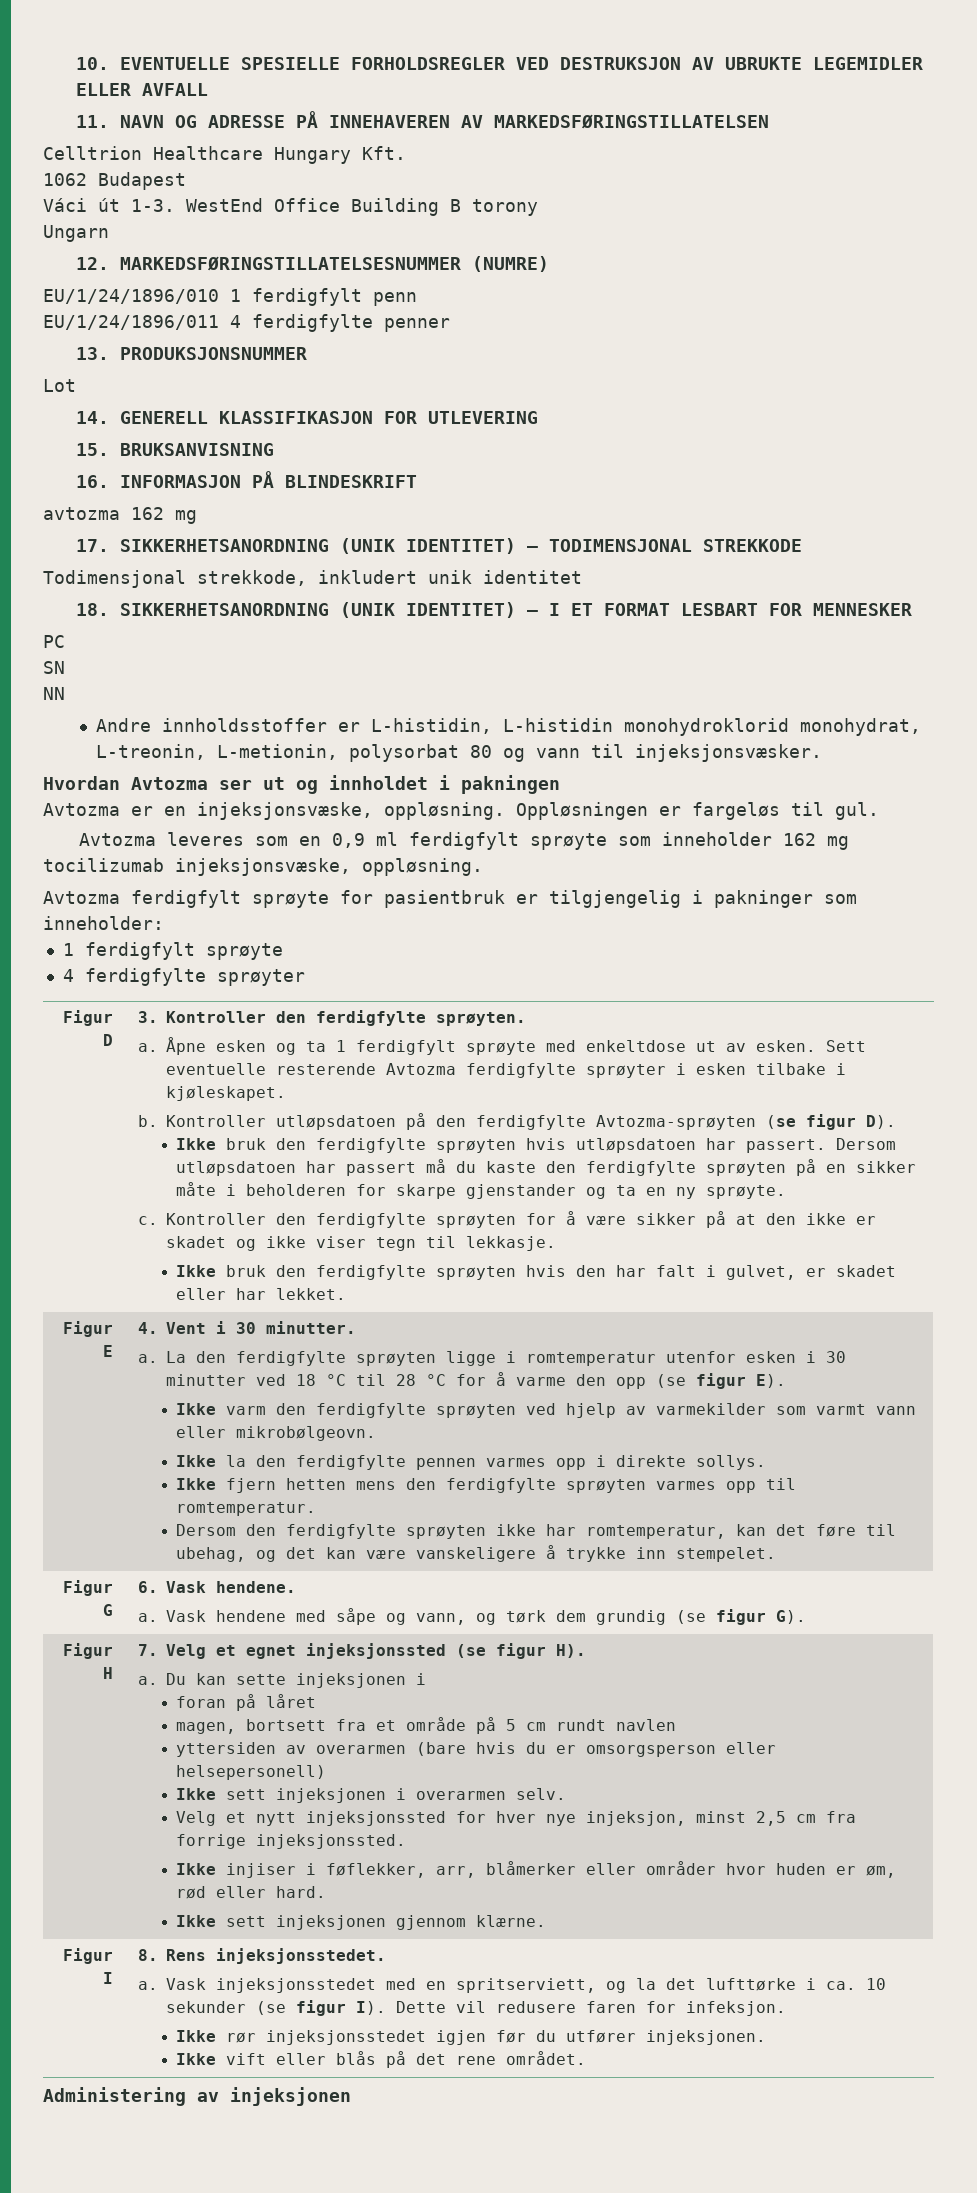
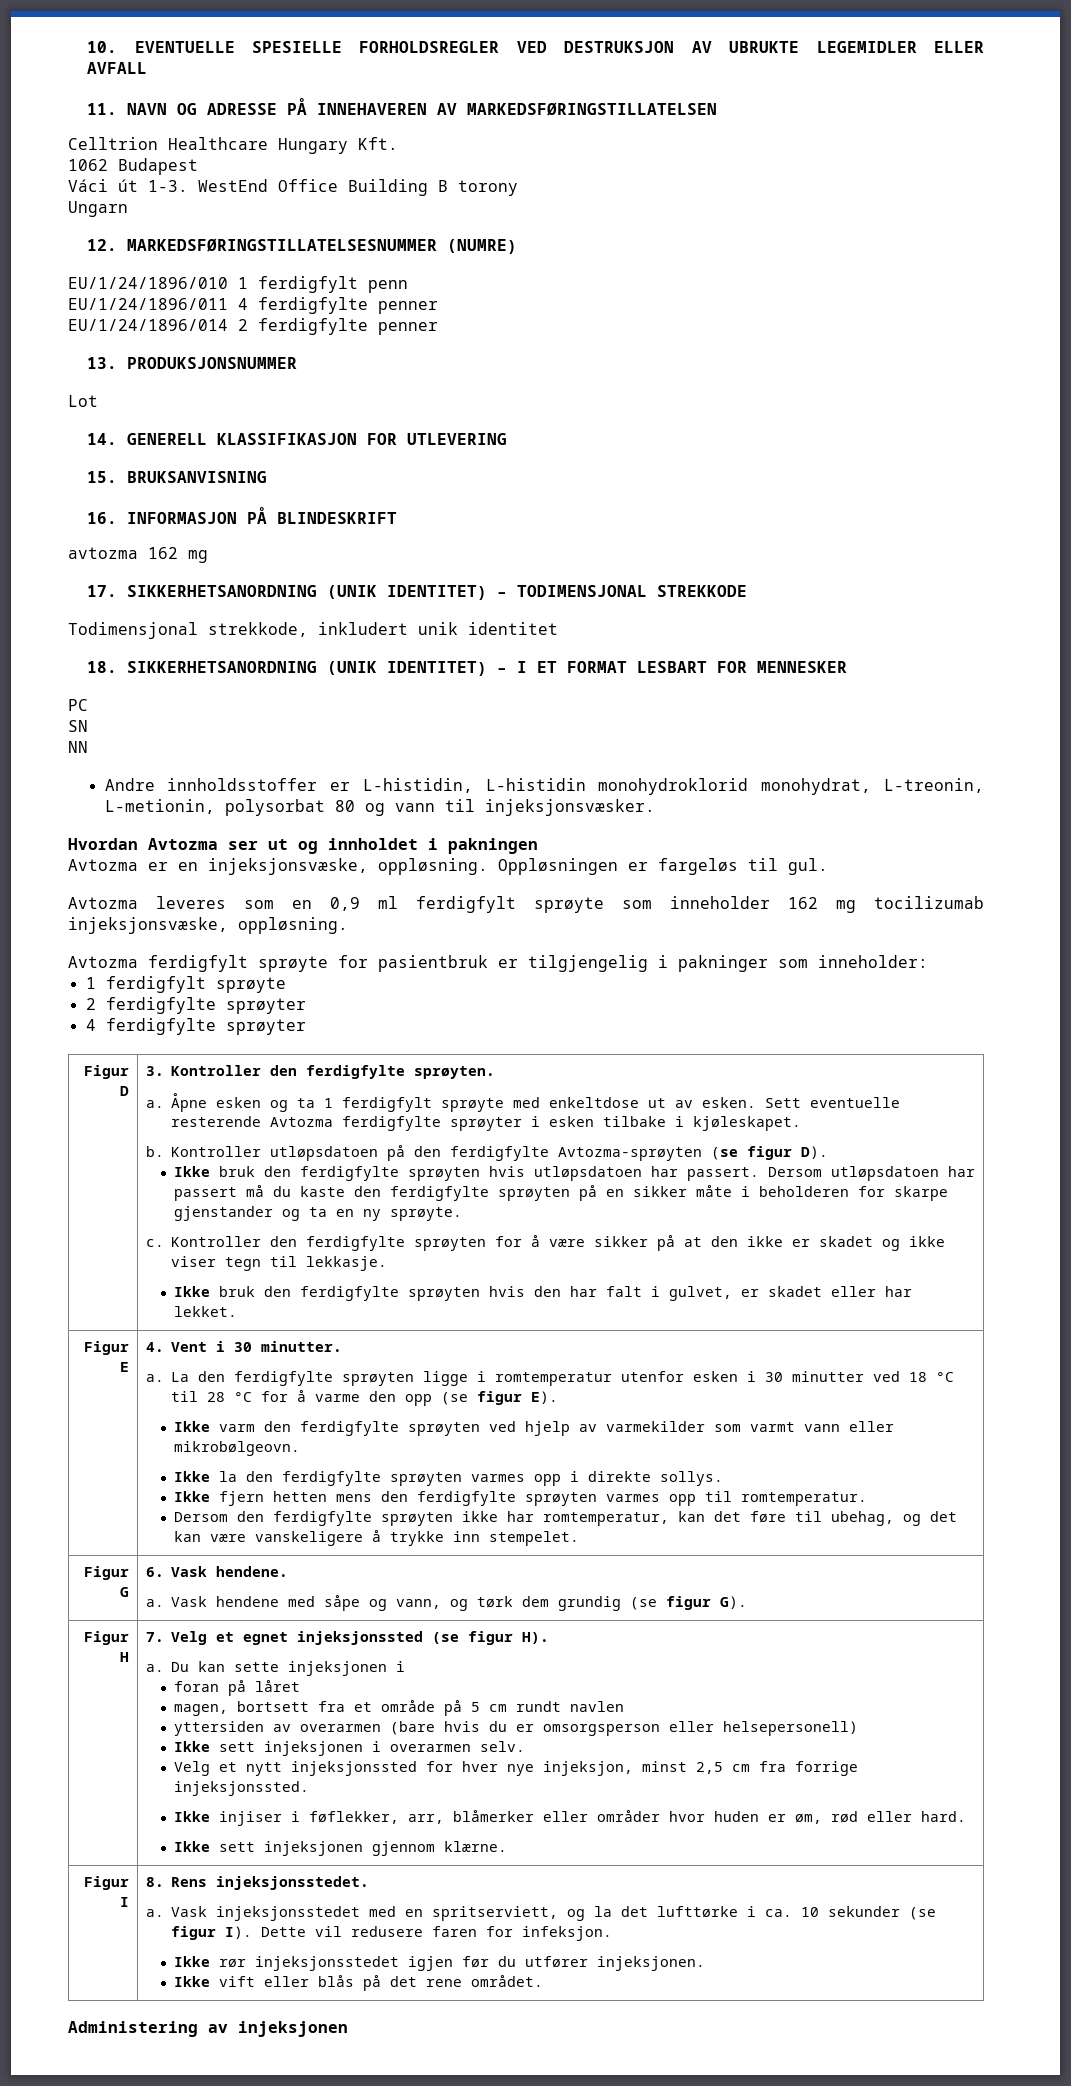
(450, 325) none -> [68,318,438,335] // EU/1/24/1896/014 2 ferdigfylte penner
(283, 951) none -> [85,997,306,1014] // 2 ferdigfylte sprøyter
[416,1458,477,1470] pennen -> [389,1472,462,1486] sprøyten

